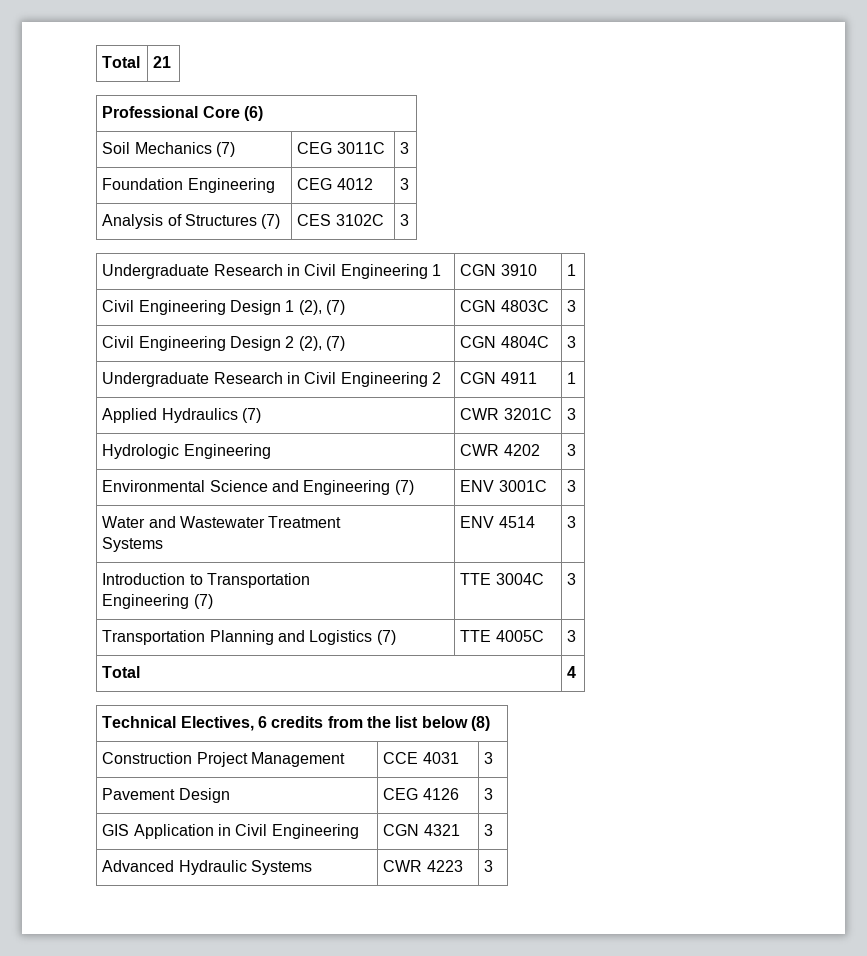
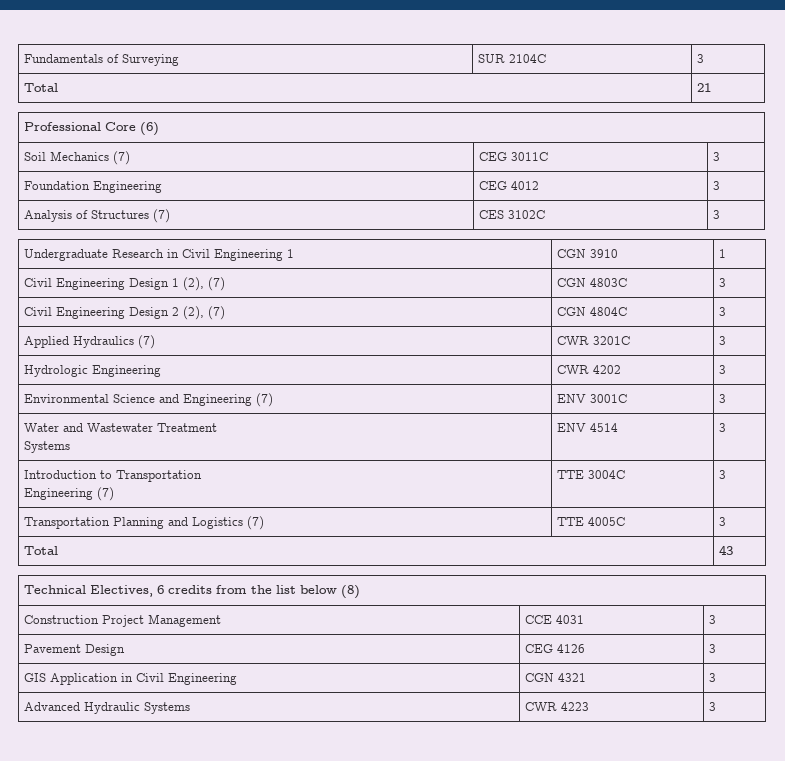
(102, 62) none -> [24,54,180,66] [478,54,547,63] [697,54,705,63] Fundamentals of Surveying | SUR 2104C | 3 //
[102,372,442,387] [460,372,537,384] [567,372,577,384] // Undergraduate Research in Civil Engineering 2 | CGN 4911 | 1 -> (727, 311) none
[567,666,577,678] 4 -> [719,545,734,555] 43

